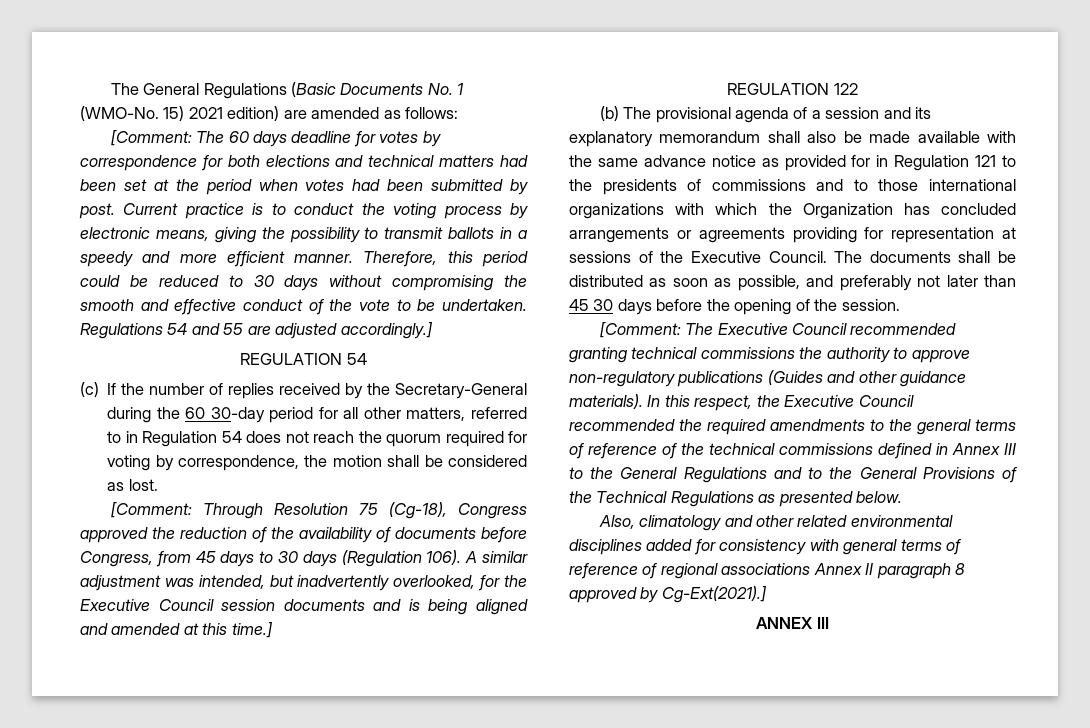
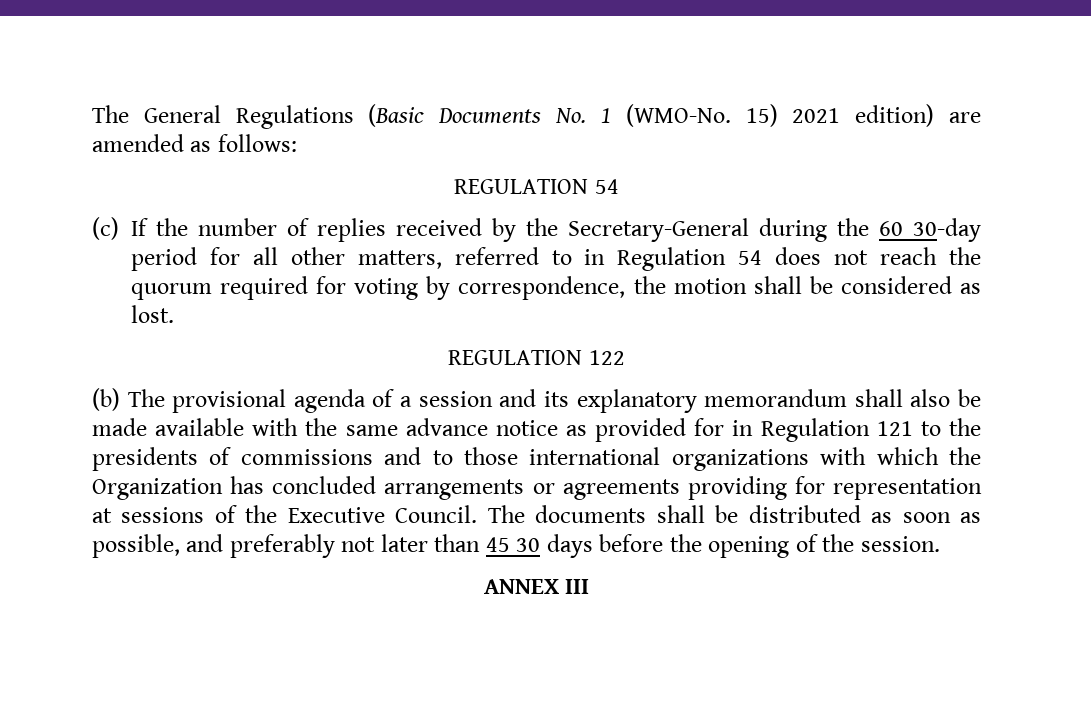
[110,130,441,147] [80,155,528,171] [80,179,528,195] [79,203,529,219] [80,227,528,243] [80,251,528,267] [80,275,527,291] [80,299,527,315] [80,322,433,339] // [Comment: The 60 days deadline for votes by correspondence for both elections and technical matters had been set at the period when votes had been submitted by post. Current practice is to conduct the voting process by electronic means, giving the possibility to transmit ballots in a speedy and more efficient manner. Therefore, this period could be reduced to 30 days without compromising the smooth and effective conduct of the vote to be undertaken. Regulations 54 and 55 are adjusted accordingly.] -> (297, 143) none
[110,502,527,519] [80,527,527,543] [80,550,529,567] [80,575,527,591] [80,599,528,615] [80,622,273,638] // [Comment: Through Resolution 75 (Cg-18), Congress approved the reduction of the availability of documents before Congress, from 45 days to 30 days (Regulation 106). A similar adjustment was intended, but inadvertently overlooked, for the Executive Council session documents and is being aligned and amended at this time.] -> (174, 314) none
[599,322,957,338] [569,347,970,363] [569,370,967,387] [569,394,914,411] [569,419,1016,435] [569,443,1016,459] [569,467,1017,483] [569,491,903,507] [598,515,953,531] [569,539,962,555] [569,563,966,579] [569,586,767,603] // [Comment: The Executive Council recommended granting technical commissions the authority to approve non-regulatory publications (Guides and other guidance materials). In this respect, the Executive Council recommended the required amendments to the general terms of reference of the technical commissions defined in Annex III to the General Regulations and to the General Provisions of the Technical Regulations as presented below. // Also, climatology and other related environmental disciplines added for consistency with general terms of reference of regional associations Annex II paragraph 8 approved by Cg-Ext(2021).] -> (940, 544) none

